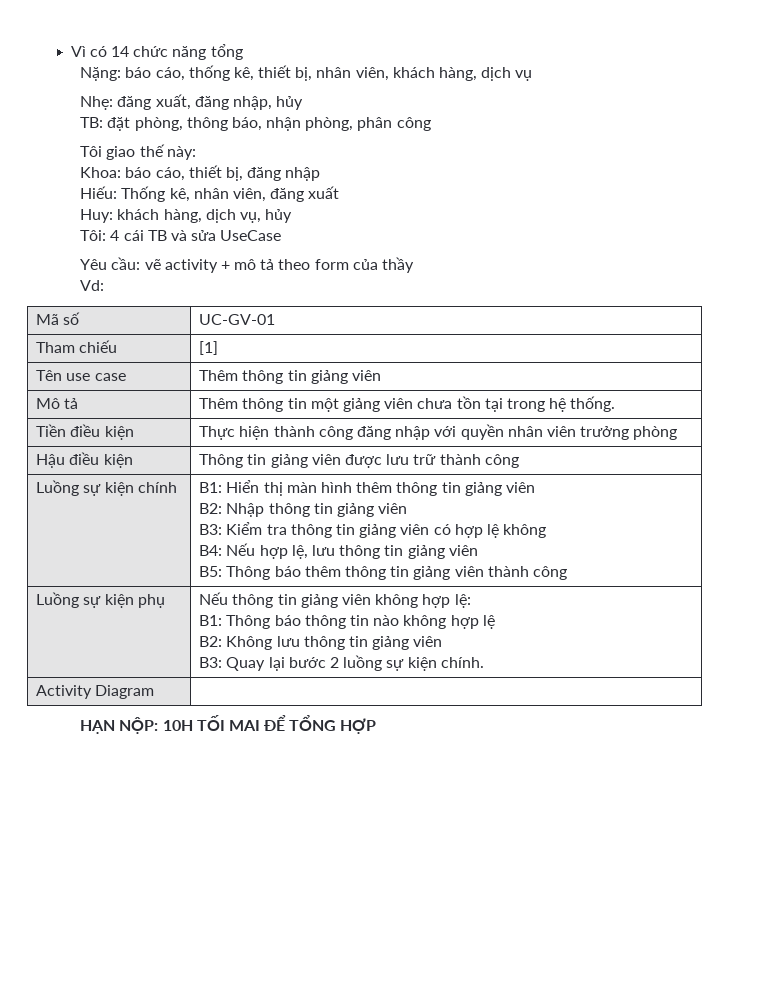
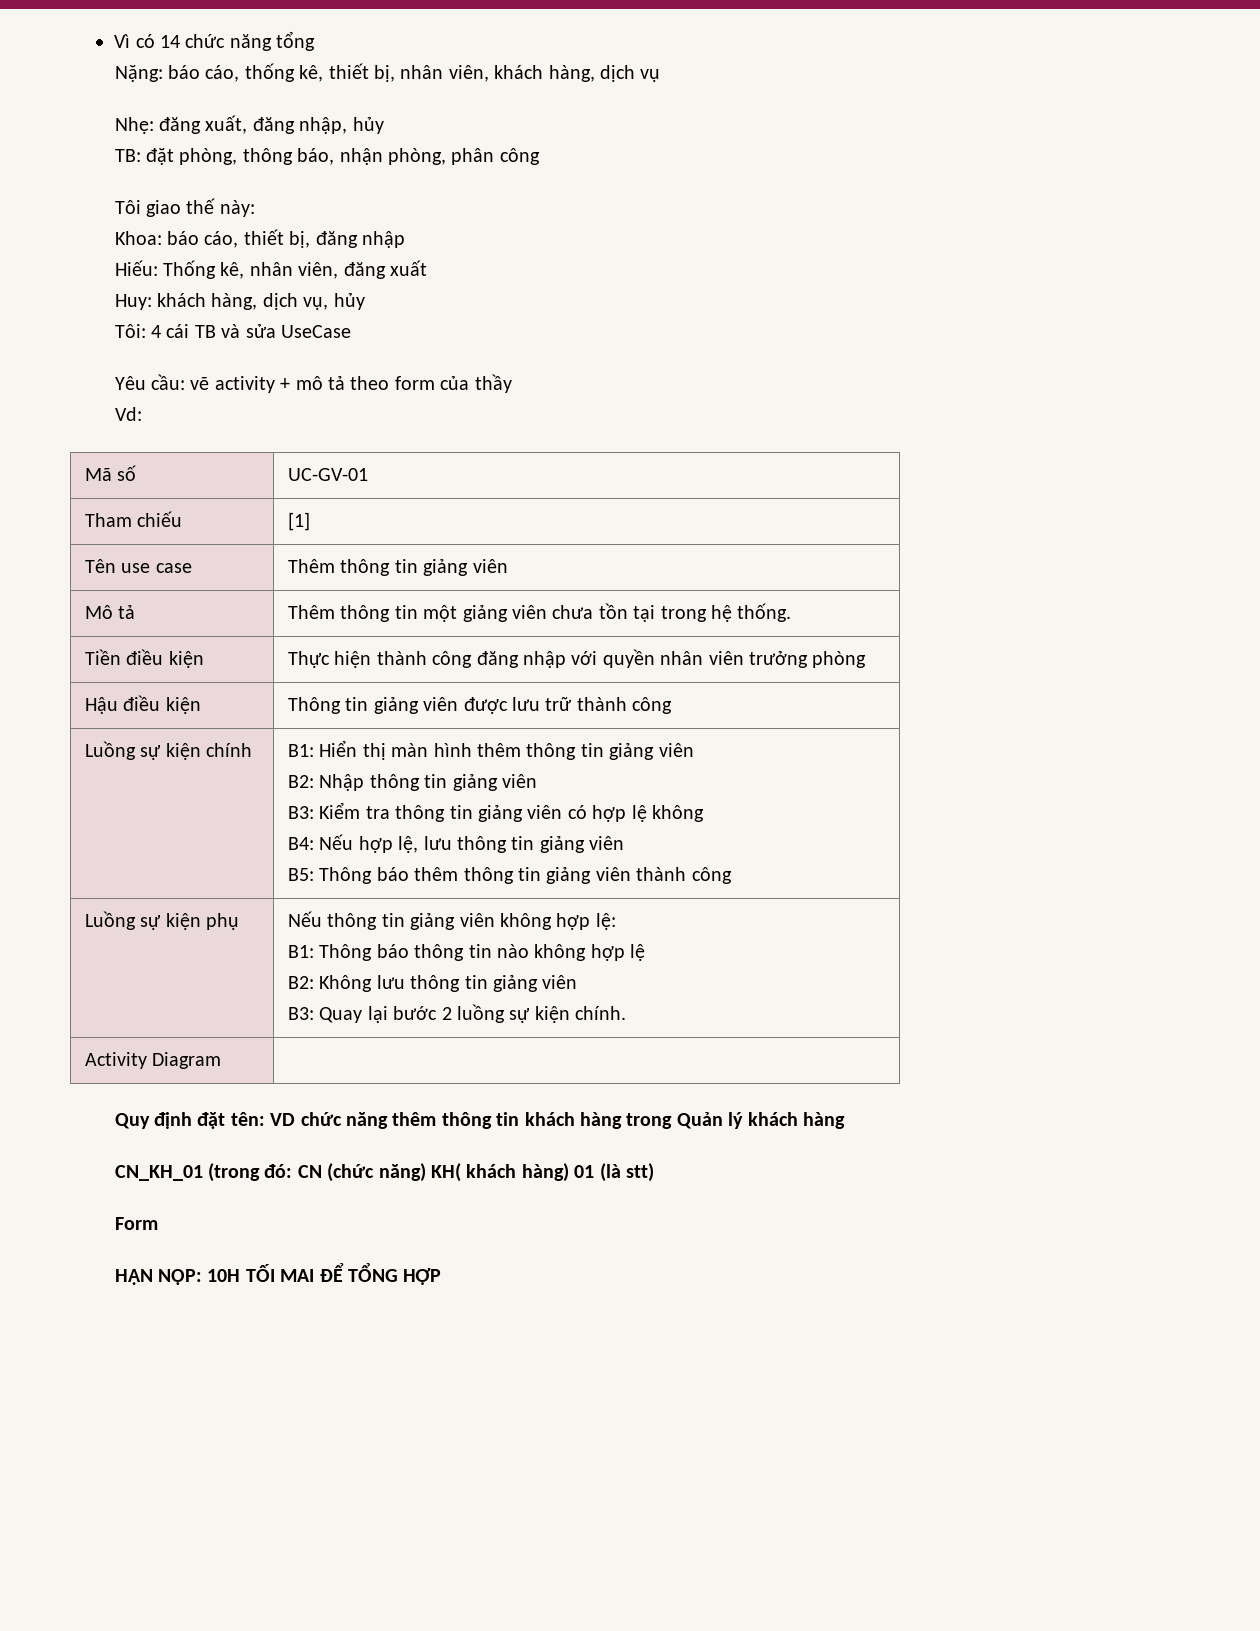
(155, 692) none -> [114,1112,845,1129] [114,1163,654,1182] [114,1217,158,1230] // Quy định đặt tên: VD chức năng thêm thông tin khách hàng trong Quản lý khách hàng // CN_KH_01 (trong đó: CN (chức năng) KH( khách hàng) 01 (là stt) // Form

